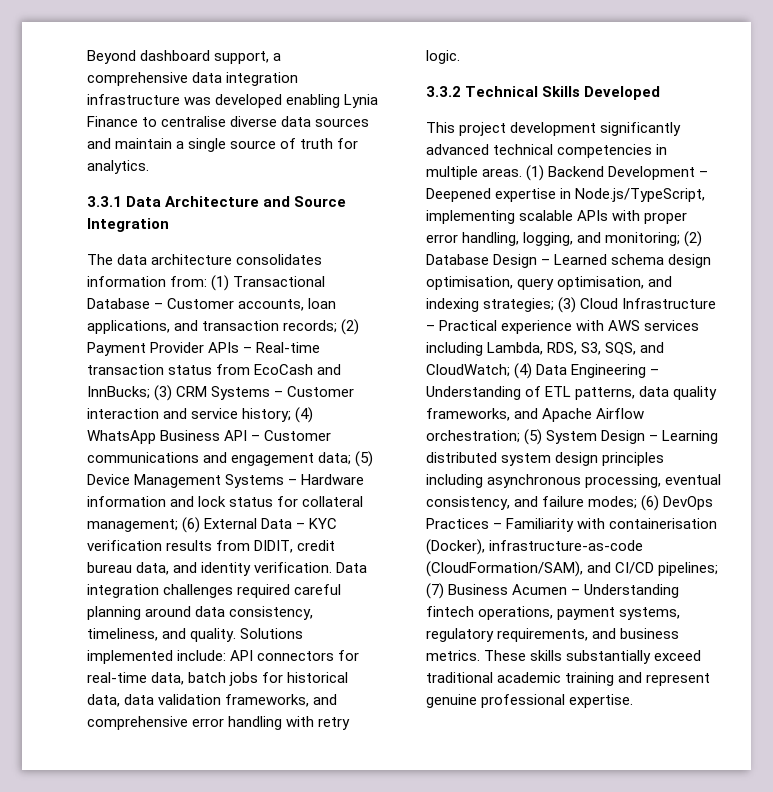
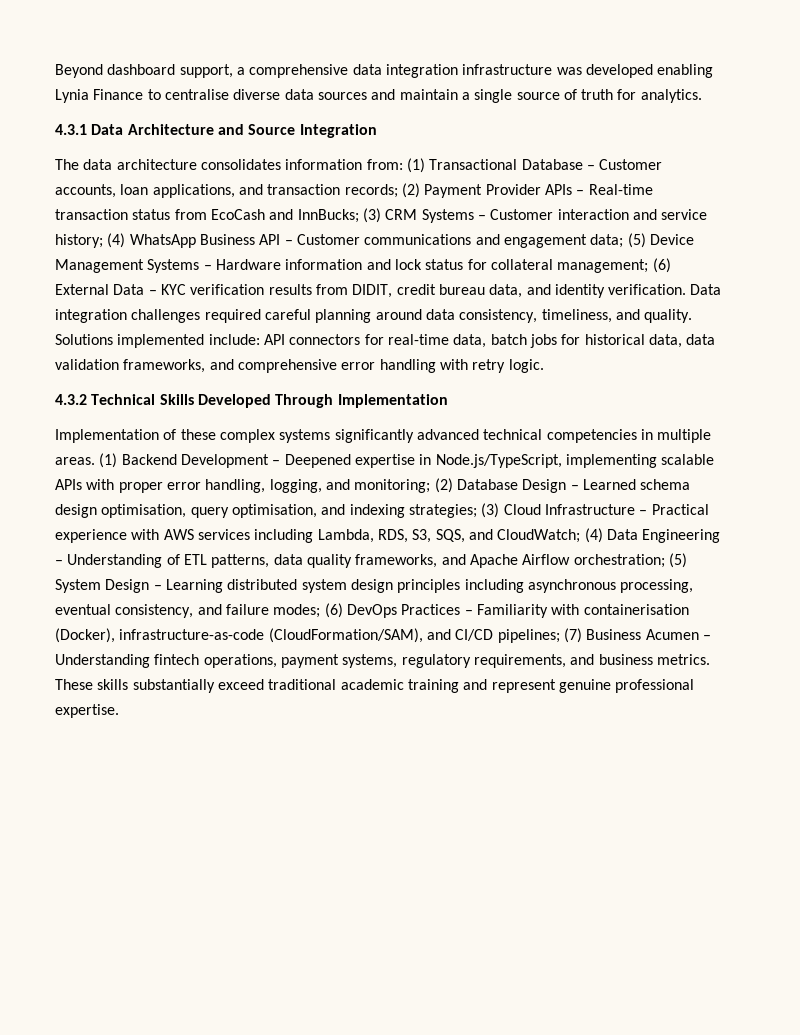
[87,196,122,207] 3.3.1 -> [55,124,87,135] 4.3.1
[426,86,461,97] 3.3.2 -> [55,394,87,405] 4.3.2
[426,122,597,136] // This project development -> [275,394,448,408] [55,429,331,443] Through Implementation // Implementation of these complex systems

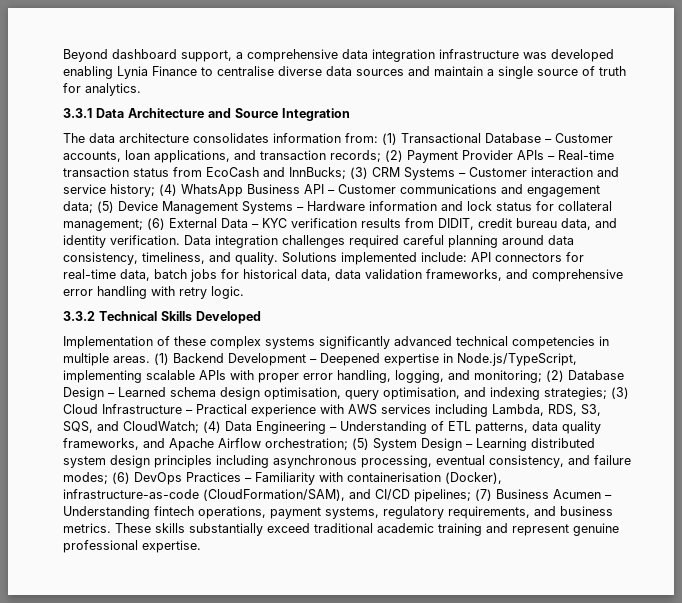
[55,124,87,135] 4.3.1 -> [63,108,92,118] 3.3.1
[55,394,87,405] 4.3.2 -> [63,311,95,321] 3.3.2
[275,394,448,408] Through Implementation -> (261, 317) none

